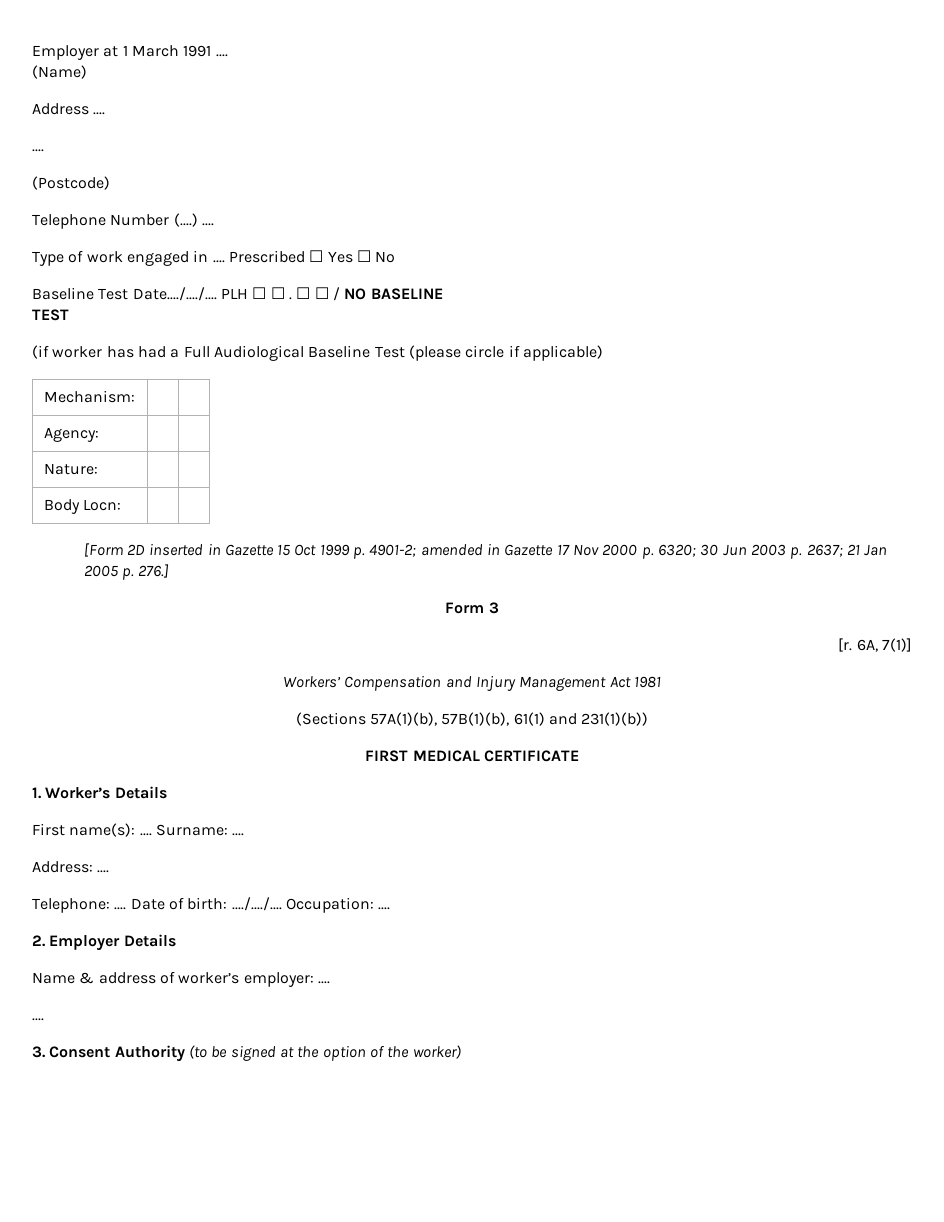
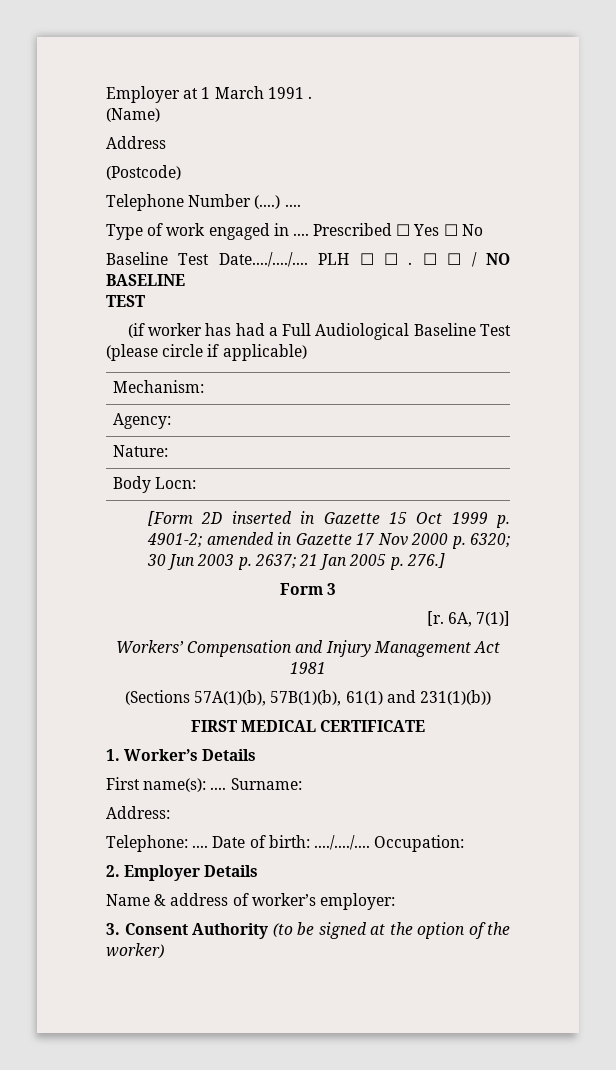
[215,54,228,57] .... -> [307,96,312,99] .
[93,112,106,115] [32,149,44,152] .... // .... -> (166, 142) none
[232,833,245,836] .... -> (302, 784) none
[97,870,110,873] .... -> (170, 812) none
[378,907,391,910] .... -> (465, 843) none
[317,981,330,984] [32,1018,44,1021] .... // .... -> (395, 901) none

